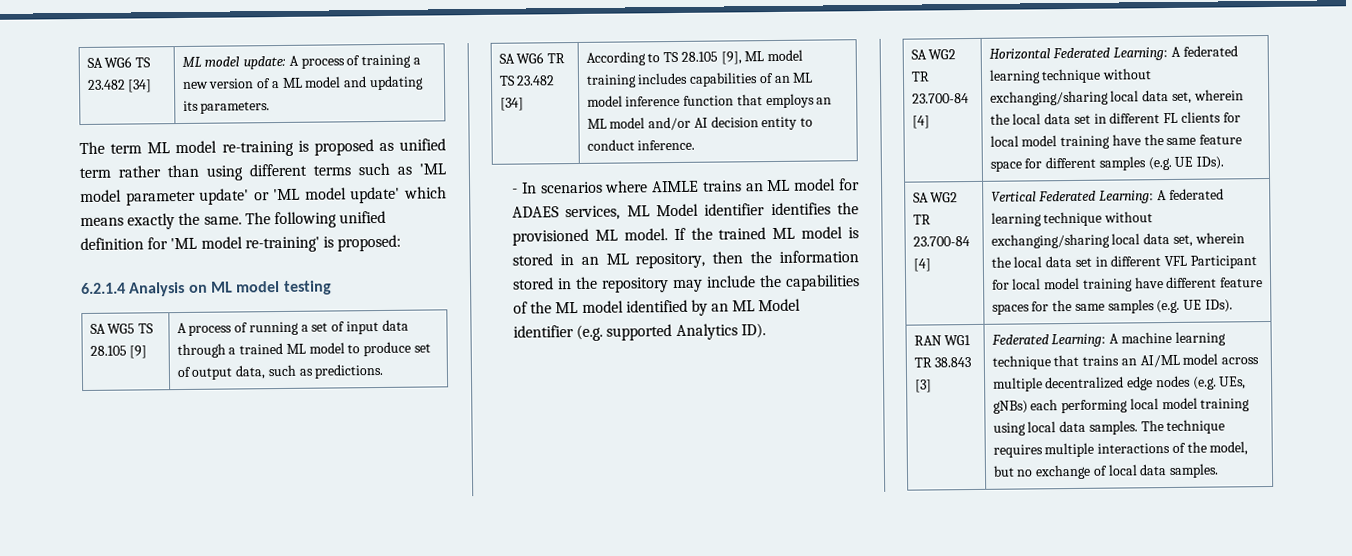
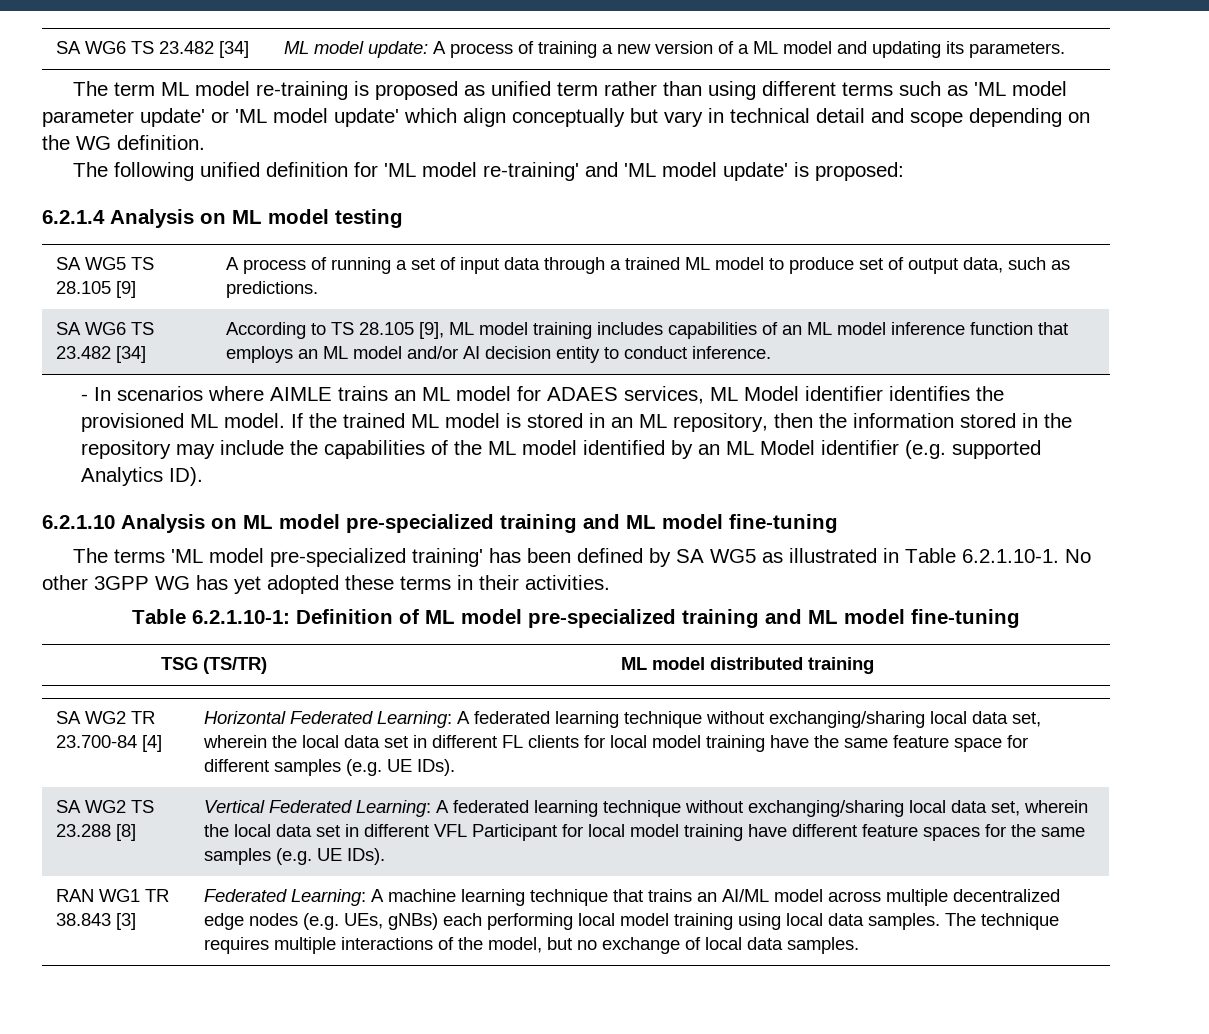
[80,212,242,230] means exactly the same. -> [463,108,1090,127] [42,135,205,150] align conceptually but vary in technical detail and scope depending on the WG definition. //
(320, 244) none -> [584,162,788,181] and 'ML model update'
[547,53,566,64] TR -> (126, 328) none
(766, 331) none -> [42,514,838,533] [72,548,1091,567] [42,575,610,594] [132,609,1020,628] [161,657,267,674] [621,657,874,674] // 6.2.1.10 Analysis on ML model pre-specialized training and ML model fine-tuning // The terms 'ML model pre-specialized training' has been defined by SA WG5 as illustrated in Table 6.2.1.10-1. No other 3GPP WG has yet adopted these terms in their activities. // Table 6.2.1.10-1: Definition of ML model pre-specialized training and ML model fine-tuning // TSG (TS/TR) | ML model distributed training
[912,214,931,225] [912,236,970,247] [912,258,931,272] TR 23.700-84 [4] -> [130,800,154,813] [55,824,136,841] TS 23.288 [8]

